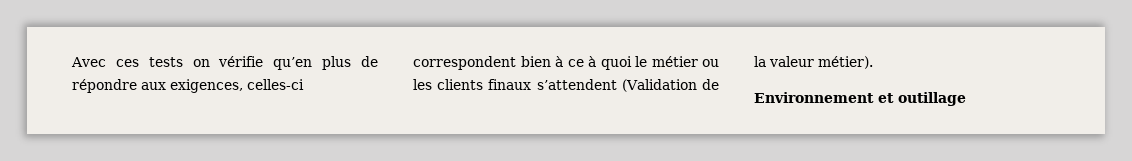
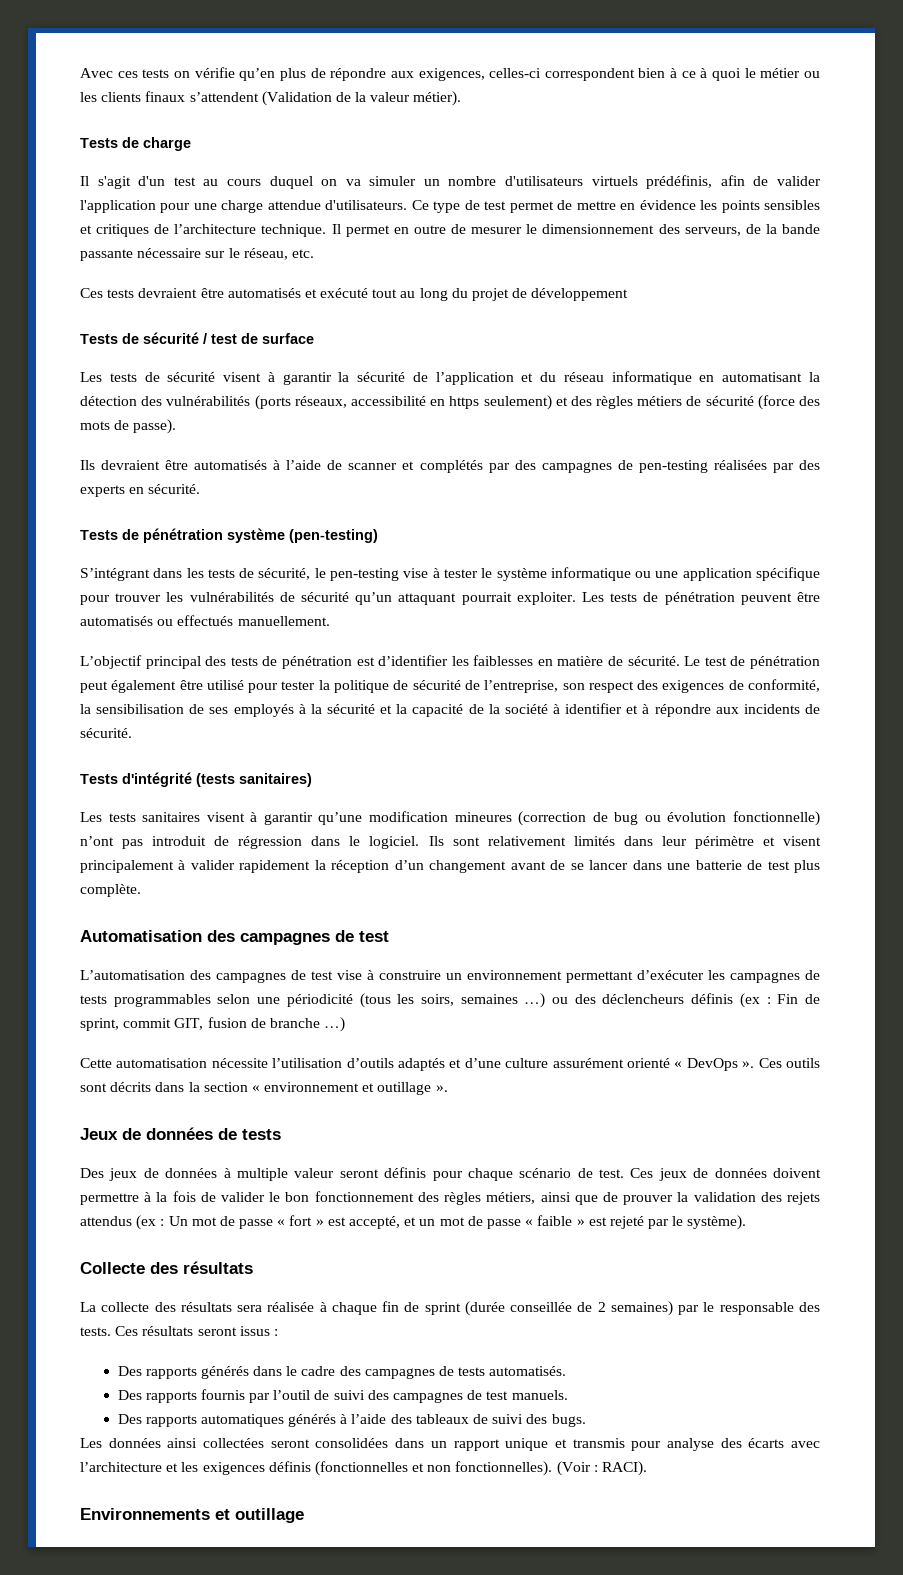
[754,92,874,103] Environnement -> [80,137,191,151] [80,175,821,189] [80,200,821,213] [80,224,821,237] [80,248,314,261] [80,288,629,301] [80,332,314,344] [80,371,820,385] [80,395,820,410] [80,419,177,434] [80,460,820,473] [80,484,201,497] [80,528,378,543] [80,567,820,581] [80,592,821,605] [80,615,330,626] [80,655,821,669] [80,679,820,693] [80,703,820,717] [80,728,132,738] [80,772,312,787] [80,811,820,826] [80,836,821,849] [80,860,821,873] [80,884,141,897] [80,930,389,945] [80,970,820,983] [80,993,821,1008] [80,1017,346,1032] [80,1058,820,1071] [80,1082,448,1095] [80,1127,281,1140] [80,1167,822,1181] [80,1191,821,1205] [80,1215,747,1230] [80,1261,253,1274] [80,1301,821,1316] [80,1326,278,1336] [117,1366,567,1379] [117,1389,568,1403] [117,1414,586,1427] [80,1438,820,1451] [80,1461,648,1476] [80,1508,210,1520] Tests de charge // Il s'agit d'un test au cours duquel on va simuler un nombre d'utilisateurs virtuels prédéfinis, afin de valider l'application pour une charge attendue d'utilisateurs. Ce type de test permet de mettre en évidence les points sensibles et critiques de l’architecture technique. Il permet en outre de mesurer le dimensionnement des serveurs, de la bande passante nécessaire sur le réseau, etc. // Ces tests devraient être automatisés et exécuté tout au long du projet de développement // Tests de sécurité / test de surface // Les tests de sécurité visent à garantir la sécurité de l’application et du réseau informatique en automatisant la détection des vulnérabilités (ports réseaux, accessibilité en https seulement) et des règles métiers de sécurité (force des mots de passe). // Ils devraient être automatisés à l’aide de scanner et complétés par des campagnes de pen-testing réalisées par des experts en sécurité. // Tests de pénétration système (pen-testing) // S’intégrant dans les tests de sécurité, le pen-testing vise à tester le système informatique ou une application spécifique pour trouver les vulnérabilités de sécurité qu’un attaquant pourrait exploiter. Les tests de pénétration peuvent être automatisés ou effectués manuellement. // L’objectif principal des tests de pénétration est d’identifier les faiblesses en matière de sécurité. Le test de pénétration peut également être utilisé pour tester la politique de sécurité de l’entreprise, son respect des exigences de conformité, la sensibilisation de ses employés à la sécurité et la capacité de la société à identifier et à répondre aux incidents de sécurité. // Tests d'intégrité (tests sanitaires) // Les tests sanitaires visent à garantir qu’une modification mineures (correction de bug ou évolution fonctionnelle) n’ont pas introduit de régression dans le logiciel. Ils sont relativement limités dans leur périmètre et visent principalement à valider rapidement la réception d’un changement avant de se lancer dans une batterie de test plus complète. // Automatisation des campagnes de test // L’automatisation des campagnes de test vise à construire un environnement permettant d’exécuter les campagnes de tests programmables selon une périodicité (tous les soirs, semaines …) ou des déclencheurs définis (ex : Fin de sprint, commit GIT, fusion de branche …) // Cette automatisation nécessite l’utilisation d’outils adaptés et d’une culture assurément orienté « DevOps ». Ces outils sont décrits dans la section « environnement et outillage ». // Jeux de données de tests // Des jeux de données à multiple valeur seront définis pour chaque scénario de test. Ces jeux de données doivent permettre à la fois de valider le bon fonctionnement des règles métiers, ainsi que de prouver la validation des rejets attendus (ex : Un mot de passe « fort » est accepté, et un mot de passe « faible » est rejeté par le système). // Collecte des résultats // La collecte des résultats sera réalisée à chaque fin de sprint (durée conseillée de 2 semaines) par le responsable des tests. Ces résultats seront issus : // Des rapports générés dans le cadre des campagnes de tests automatisés. // Des rapports fournis par l’outil de suivi des campagnes de test manuels. // Des rapports automatiques générés à l’aide des tableaux de suivi des bugs. // Les données ainsi collectées seront consolidées dans un rapport unique et transmis pour analyse des écarts avec l’architecture et les exigences définis (fonctionnelles et non fonctionnelles). (Voir : RACI). // Environnements

